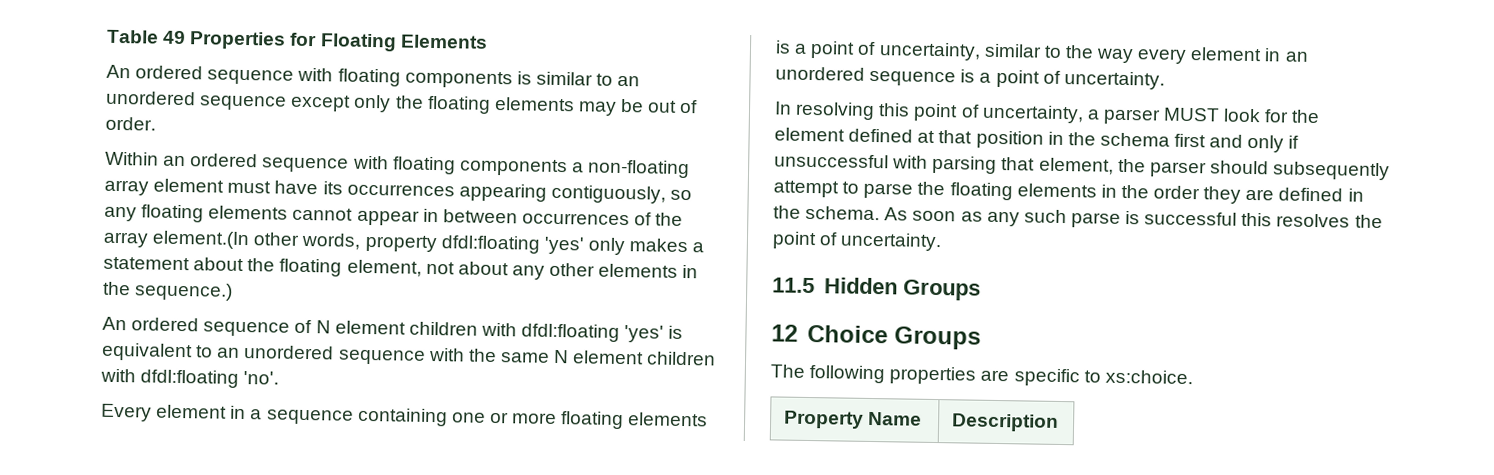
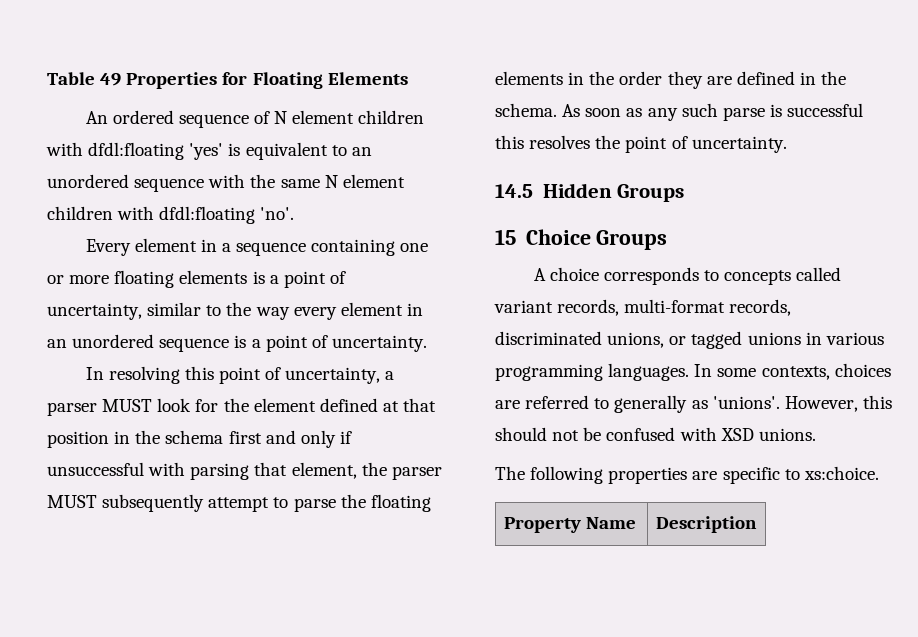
[106,64,641,89] [106,90,699,116] [105,116,156,131] [105,151,691,179] [104,178,693,204] [104,204,684,226] [103,230,705,256] [103,256,699,280] [103,281,234,301] // An ordered sequence with floating components is similar to an unordered sequence except only the floating elements may be out of order. // Within an ordered sequence with floating components a non-floating array element must have its occurrences appearing contiguously, so any floating elements cannot appear in between occurrences of the array element.(In other words, property dfdl:floating 'yes' only makes a statement about the floating element, not about any other elements in the sequence.) -> (408, 78) none
[1209,160,1269,175] should -> [47,495,97,508] MUST
[772,277,815,294] 11.5 -> [495,184,533,198] 14.5
[771,324,798,342] 12 -> [495,229,516,245] 15
(981, 338) none -> [533,267,842,285] [494,299,792,316] [495,331,884,349] [495,363,891,381] [495,395,892,413] [495,427,816,441] // A choice corresponds to concepts called variant records, multi-format records, discriminated unions, or tagged unions in various programming languages. In some contexts, choices are referred to generally as 'unions'. However, this should not be confused with XSD unions.

